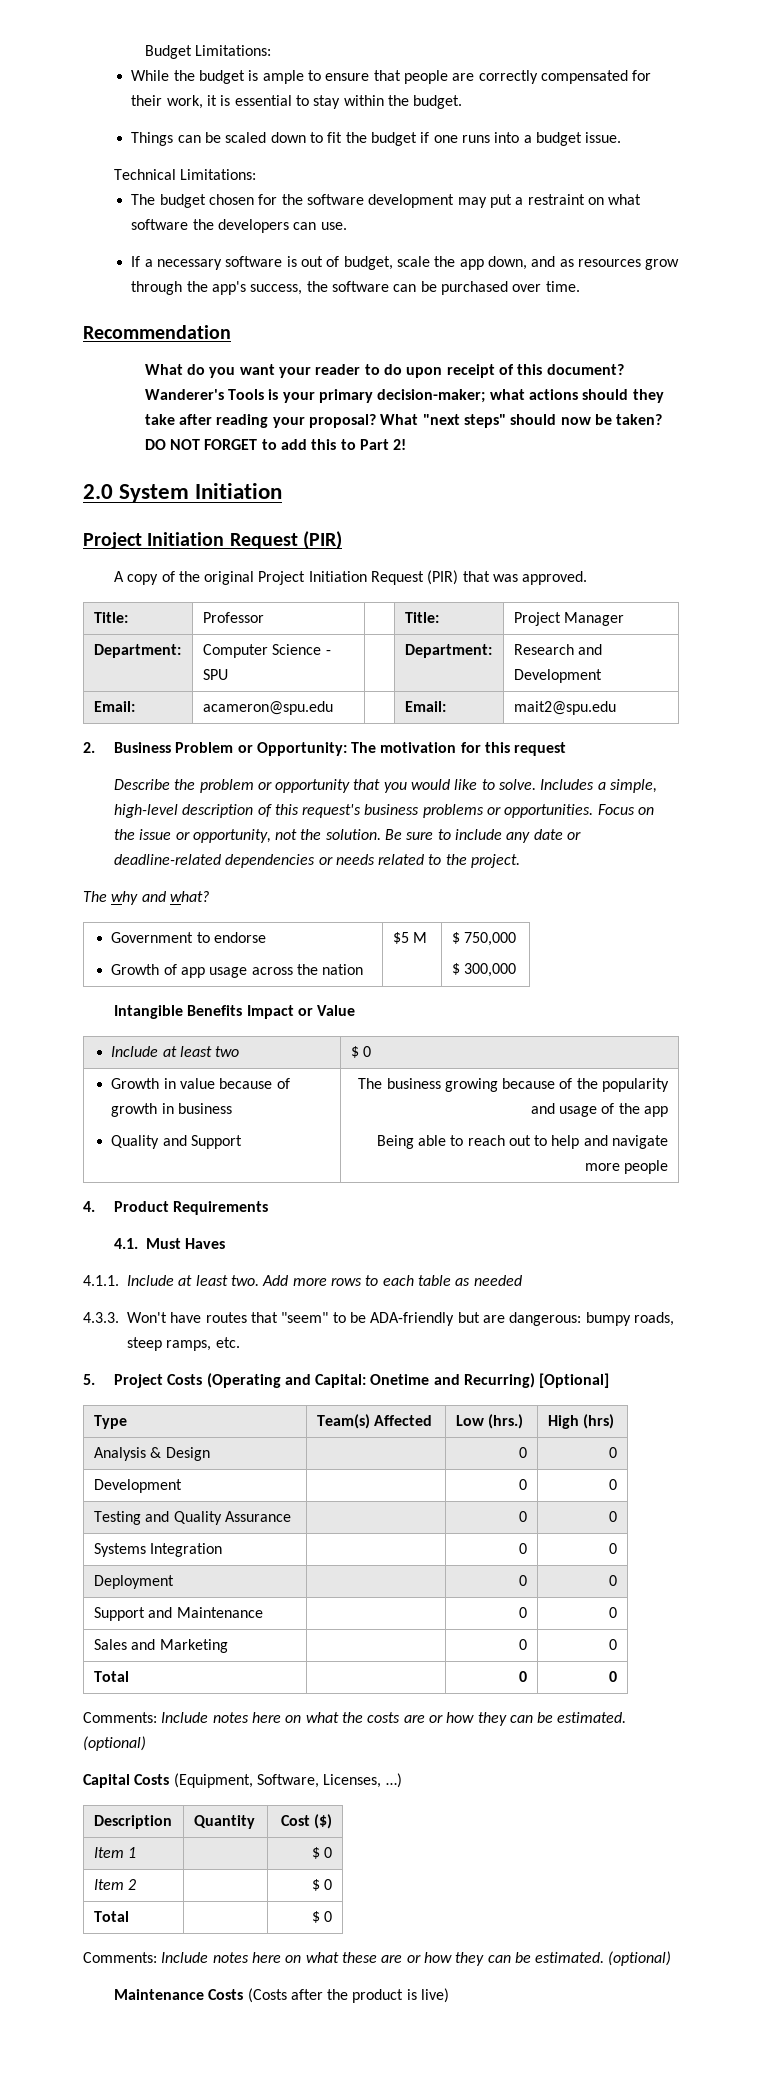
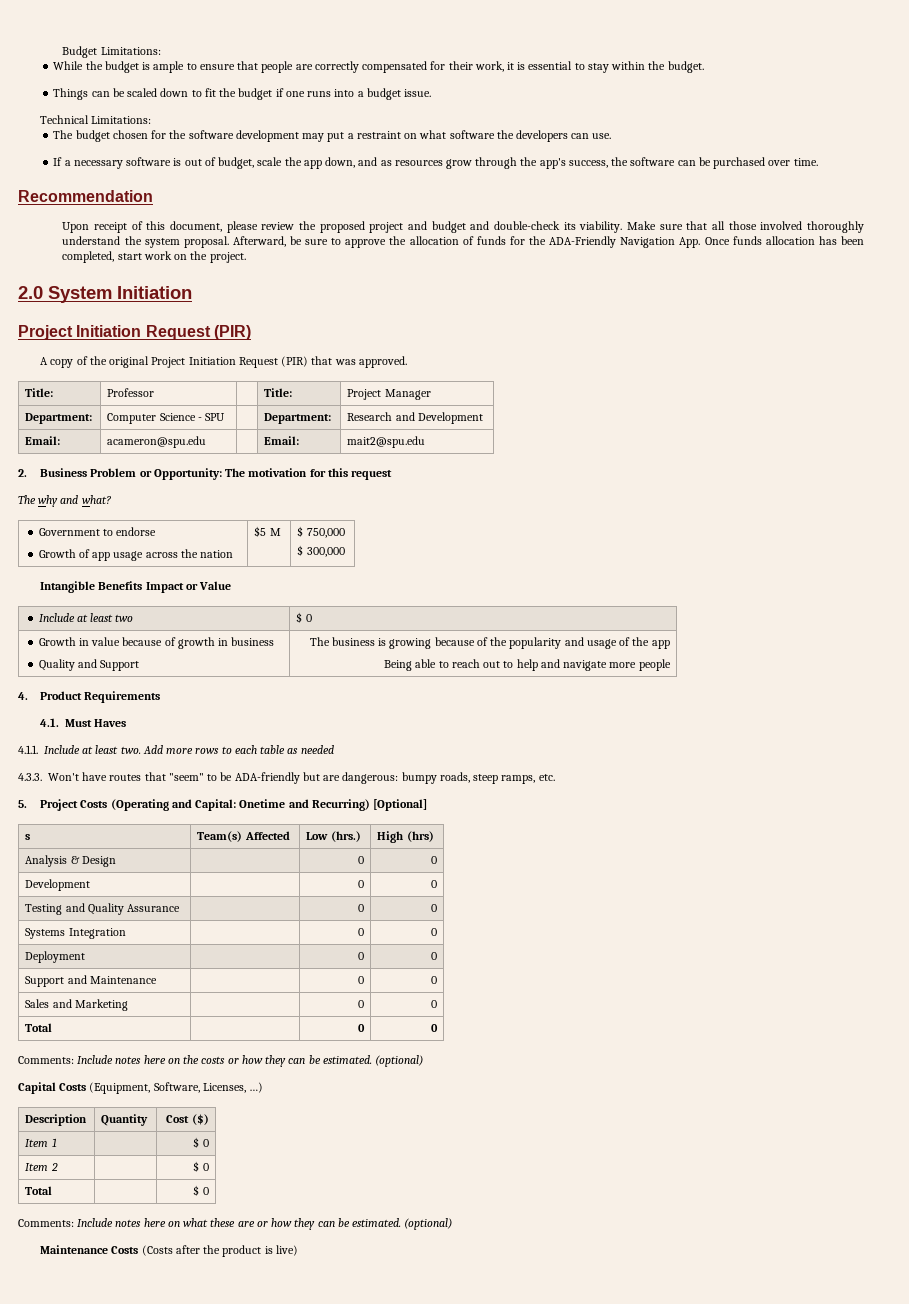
[144,364,624,378] [144,389,664,403] [144,414,663,428] [144,439,407,450] What do you want your reader to do upon receipt of this document? Wanderer's Tools is your primary decision-maker; what actions should they take after reading your proposal? What "next steps" should now be taken? DO NOT FORGET to add this to Part 2! -> [62,221,865,233] [62,236,864,248] [62,251,246,263] Upon receipt of this document, please review the proposed project and budget and double-check its viability. Make sure that all those involved thoroughly understand the system proposal. Afterward, be sure to approve the allocation of funds for the ADA-Friendly Navigation App. Once funds allocation has been completed, start work on the project.
[113,779,658,793] [113,804,655,818] [113,829,582,843] [113,854,521,868] // Describe the problem or opportunity that you would like to solve. Includes a simple, high-level description of this request's business problems or opportunities. Focus on the issue or opportunity, not the solution. Be sure to include any date or deadline-related dependencies or needs related to the project. -> (393, 475) none
(441, 1083) none -> [378,638,387,646] is
[93,1415,127,1429] Type -> [25,834,31,840] s
[305,1712,339,1723] what -> (180, 1061) none
[403,1715,425,1723] are -> (226, 1060) none

